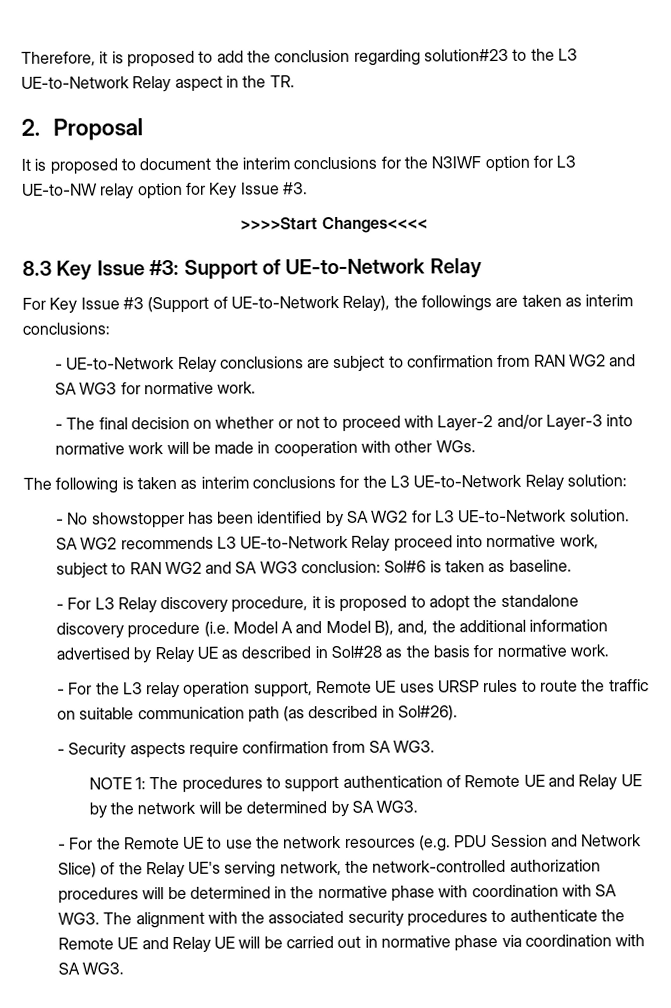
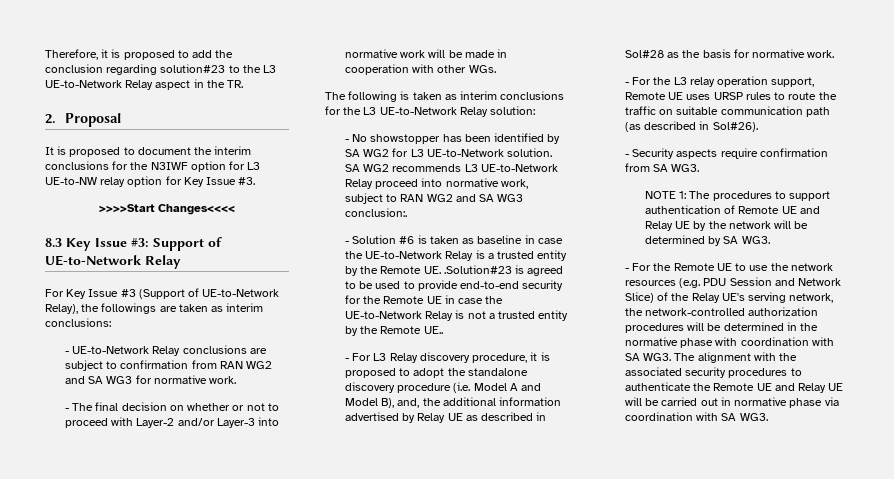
[301,559,572,574] conclusion: Sol#6 is taken as baseline. -> [344,208,407,217] [344,235,563,244] [344,250,568,261] [344,265,564,276] [344,280,564,291] [344,295,504,304] [344,310,569,321] [344,326,443,336] conclusion:. // - Solution #6 is taken as baseline in case the UE-to-Network Relay is a trusted entity by the Remote UE. .Solution#23 is agreed to be used to provide end-to-end security for the Remote UE in case the UE-to-Network Relay is not a trusted entity by the Remote UE..

